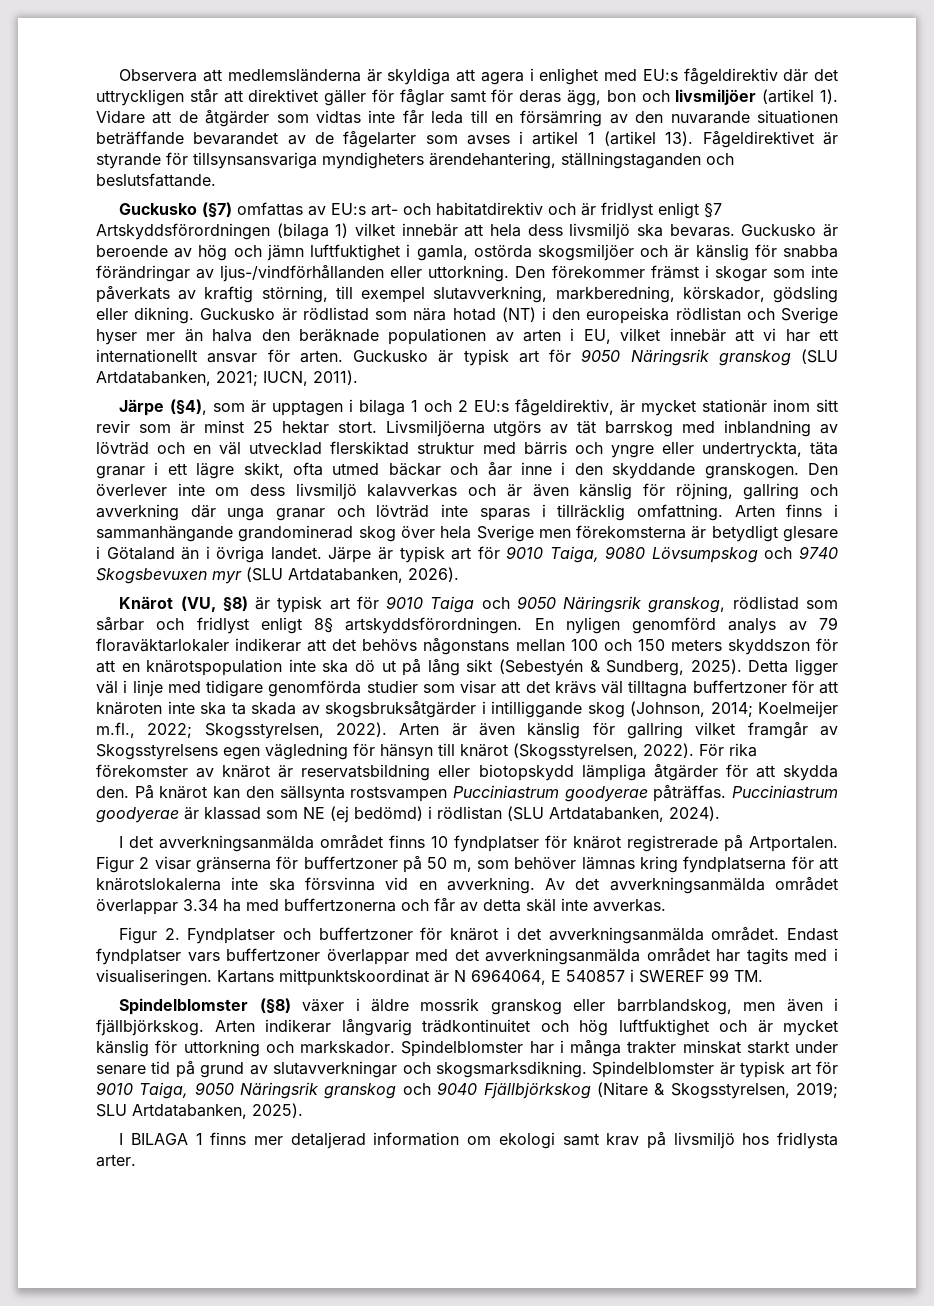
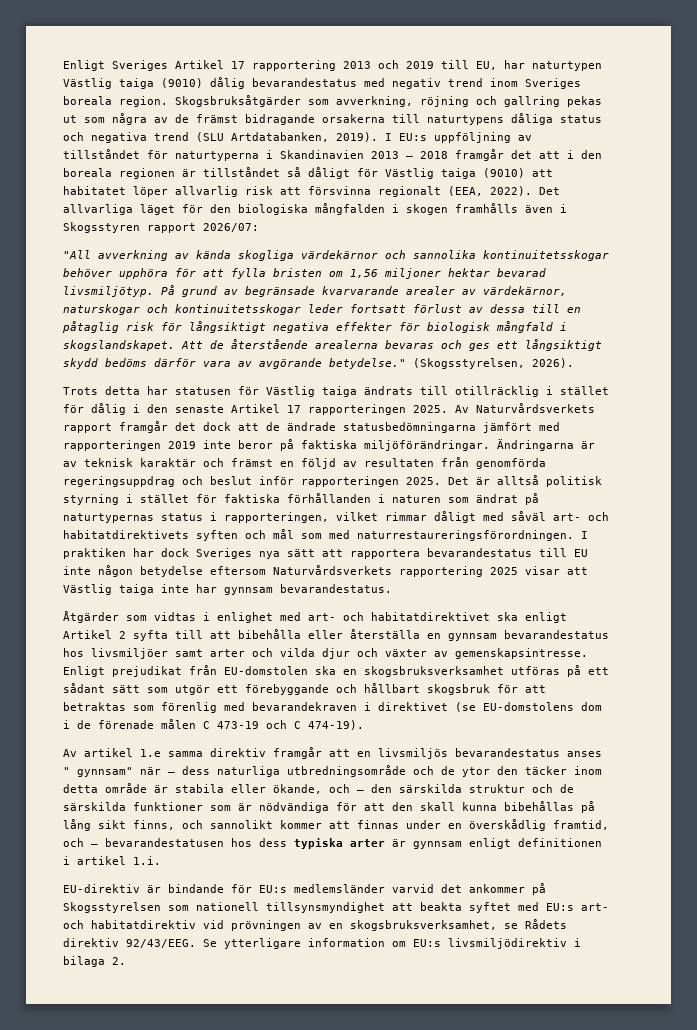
[119,68,838,85] [96,89,838,106] [96,110,838,127] [96,131,838,148] [96,152,734,169] [96,173,216,187] [119,202,723,219] [96,223,838,240] [96,244,838,261] [96,265,839,282] [96,286,838,303] [96,307,838,324] [96,328,838,345] [96,349,838,366] [96,370,358,386] [119,399,838,416] [96,420,839,437] [96,441,839,458] [96,462,838,479] [96,483,839,500] [96,504,839,521] [96,525,838,542] [96,546,838,563] [96,567,459,584] [119,596,838,613] [96,617,838,634] [96,638,838,655] [96,659,839,676] [96,680,838,697] [96,701,838,718] [96,722,838,739] [96,743,757,760] [96,764,838,781] [96,785,838,802] [96,806,720,823] [119,835,838,852] [96,856,838,873] [96,877,838,894] [96,898,666,915] [119,927,838,944] [96,948,838,965] [96,969,763,986] [119,998,839,1015] [96,1019,838,1036] [96,1040,838,1057] [96,1061,838,1078] [96,1082,839,1099] [96,1103,303,1119] [119,1132,838,1149] [96,1154,136,1167] Observera att medlemsländerna är skyldiga att agera i enlighet med EU:s fågeldirektiv där det uttryckligen står att direktivet gäller för fåglar samt för deras ägg, bon och livsmiljöer (artikel 1). Vidare att de åtgärder som vidtas inte får leda till en försämring av den nuvarande situationen beträffande bevarandet av de fågelarter som avses i artikel 1 (artikel 13). Fågeldirektivet är styrande för tillsynsansvariga myndigheters ärendehantering, ställningstaganden och beslutsfattande. // Guckusko (§7) omfattas av EU:s art- och habitatdirektiv och är fridlyst enligt §7 Artskyddsförordningen (bilaga 1) vilket innebär att hela dess livsmiljö ska bevaras. Guckusko är beroende av hög och jämn luftfuktighet i gamla, ostörda skogsmiljöer och är känslig för snabba förändringar av ljus-/vindförhållanden eller uttorkning. Den förekommer främst i skogar som inte påverkats av kraftig störning, till exempel slutavverkning, markberedning, körskador, gödsling eller dikning. Guckusko är rödlistad som nära hotad (NT) i den europeiska rödlistan och Sverige hyser mer än halva den beräknade populationen av arten i EU, vilket innebär att vi har ett internationellt ansvar för arten. Guckusko är typisk art för 9050 Näringsrik granskog (SLU Artdatabanken, 2021; IUCN, 2011). // Järpe (§4), som är upptagen i bilaga 1 och 2 EU:s fågeldirektiv, är mycket stationär inom sitt revir som är minst 25 hektar stort. Livsmiljöerna utgörs av tät barrskog med inblandning av lövträd och en väl utvecklad flerskiktad struktur med bärris och yngre eller undertryckta, täta granar i ett lägre skikt, ofta utmed bäckar och åar inne i den skyddande granskogen. Den överlever inte om dess livsmiljö kalavverkas och är även känslig för röjning, gallring och avverkning där unga granar och lövträd inte sparas i tillräcklig omfattning. Arten finns i sammanhängande grandominerad skog över hela Sverige men förekomsterna är betydligt glesare i Götaland än i övriga landet. Järpe är typisk art för 9010 Taiga, 9080 Lövsumpskog och 9740 Skogsbevuxen myr (SLU Artdatabanken, 2026). // Knärot (VU, §8) är typisk art för 9010 Taiga och 9050 Näringsrik granskog, rödlistad som sårbar och fridlyst enligt 8§ artskyddsförordningen. En nyligen genomförd analys av 79 floraväktarlokaler indikerar att det behövs någonstans mellan 100 och 150 meters skyddszon för att en knärotspopulation inte ska dö ut på lång sikt (Sebestyén & Sundberg, 2025). Detta ligger väl i linje med tidigare genomförda studier som visar att det krävs väl tilltagna buffertzoner för att knäroten inte ska ta skada av skogsbruksåtgärder i intilliggande skog (Johnson, 2014; Koelmeijer m.fl., 2022; Skogsstyrelsen, 2022). Arten är även känslig för gallring vilket framgår av Skogsstyrelsens egen vägledning för hänsyn till knärot (Skogsstyrelsen, 2022). För rika förekomster av knärot är reservatsbildning eller biotopskydd lämpliga åtgärder för att skydda den. På knärot kan den sällsynta rostsvampen Pucciniastrum goodyerae påträffas. Pucciniastrum goodyerae är klassad som NE (ej bedömd) i rödlistan (SLU Artdatabanken, 2024). // I det avverkningsanmälda området finns 10 fyndplatser för knärot registrerade på Artportalen. Figur 2 visar gränserna för buffertzoner på 50 m, som behöver lämnas kring fyndplatserna för att knärotslokalerna inte ska försvinna vid en avverkning. Av det avverkningsanmälda området överlappar 3.34 ha med buffertzonerna och får av detta skäl inte avverkas. // Figur 2. Fyndplatser och buffertzoner för knärot i det avverkningsanmälda området. Endast fyndplatser vars buffertzoner överlappar med det avverkningsanmälda området har tagits med i visualiseringen. Kartans mittpunktskoordinat är N 6964064, E 540857 i SWEREF 99 TM. // Spindelblomster (§8) växer i äldre mossrik granskog eller barrblandskog, men även i fjällbjörkskog. Arten indikerar långvarig trädkontinuitet och hög luftfuktighet och är mycket känslig för uttorkning och markskador. Spindelblomster har i många trakter minskat starkt under senare tid på grund av slutavverkningar och skogsmarksdikning. Spindelblomster är typisk art för 9010 Taiga, 9050 Näringsrik granskog och 9040 Fjällbjörkskog (Nitare & Skogsstyrelsen, 2019; SLU Artdatabanken, 2025). // I BILAGA 1 finns mer detaljerad information om ekologi samt krav på livsmiljö hos fridlysta arter. -> [63,60,602,71] [63,77,581,89] [63,95,602,107] [63,113,602,125] [63,132,532,143] [63,149,602,161] [63,167,553,179] [63,186,560,197] [63,203,567,215] [63,222,259,233] [63,250,609,261] [63,268,546,279] [63,285,567,297] [63,304,581,315] [62,321,567,333] [63,339,602,351] [63,358,574,369] [63,386,609,397] [63,403,595,415] [63,421,560,433] [63,439,595,451] [63,457,546,469] [63,475,602,487] [63,493,539,505] [63,511,609,523] [63,529,588,541] [63,548,588,559] [63,565,588,577] [63,584,392,595] [63,611,567,623] [63,629,609,641] [63,648,588,659] [63,665,609,677] [63,683,546,695] [63,702,602,713] [63,719,364,730] [63,747,602,759] [63,765,602,777] [63,783,574,794] [63,801,595,813] [63,819,609,831] [63,838,602,849] [63,856,161,865] [63,883,546,895] [63,902,609,913] [63,919,567,931] [63,938,581,949] [63,956,126,967] Enligt Sveriges Artikel 17 rapportering 2013 och 2019 till EU, har naturtypen Västlig taiga (9010) dålig bevarandestatus med negativ trend inom Sveriges boreala region. Skogsbruksåtgärder som avverkning, röjning och gallring pekas ut som några av de främst bidragande orsakerna till naturtypens dåliga status och negativa trend (SLU Artdatabanken, 2019). I EU:s uppföljning av tillståndet för naturtyperna i Skandinavien 2013 – 2018 framgår det att i den boreala regionen är tillståndet så dåligt för Västlig taiga (9010) att habitatet löper allvarlig risk att försvinna regionalt (EEA, 2022). Det allvarliga läget för den biologiska mångfalden i skogen framhålls även i Skogsstyren rapport 2026/07: // "All avverkning av kända skogliga värdekärnor och sannolika kontinuitetsskogar behöver upphöra för att fylla bristen om 1,56 miljoner hektar bevarad livsmiljötyp. På grund av begränsade kvarvarande arealer av värdekärnor, naturskogar och kontinuitetsskogar leder fortsatt förlust av dessa till en påtaglig risk för långsiktigt negativa effekter för biologisk mångfald i skogslandskapet. Att de återstående arealerna bevaras och ges ett långsiktigt skydd bedöms därför vara av avgörande betydelse." (Skogsstyrelsen, 2026). // Trots detta har statusen för Västlig taiga ändrats till otillräcklig i stället för dålig i den senaste Artikel 17 rapporteringen 2025. Av Naturvårdsverkets rapport framgår det dock att de ändrade statusbedömningarna jämfört med rapporteringen 2019 inte beror på faktiska miljöförändringar. Ändringarna är av teknisk karaktär och främst en följd av resultaten från genomförda regeringsuppdrag och beslut inför rapporteringen 2025. Det är alltså politisk styrning i stället för faktiska förhållanden i naturen som ändrat på naturtypernas status i rapporteringen, vilket rimmar dåligt med såväl art- och habitatdirektivets syften och mål som med naturrestaureringsförordningen. I praktiken har dock Sveriges nya sätt att rapportera bevarandestatus till EU inte någon betydelse eftersom Naturvårdsverkets rapportering 2025 visar att Västlig taiga inte har gynnsam bevarandestatus. // Åtgärder som vidtas i enlighet med art- och habitatdirektivet ska enligt Artikel 2 syfta till att bibehålla eller återställa en gynnsam bevarandestatus hos livsmiljöer samt arter och vilda djur och växter av gemenskapsintresse. Enligt prejudikat från EU-domstolen ska en skogsbruksverksamhet utföras på ett sådant sätt som utgör ett förebyggande och hållbart skogsbruk för att betraktas som förenlig med bevarandekraven i direktivet (se EU-domstolens dom i de förenade målen C 473-19 och C 474-19). // Av artikel 1.e samma direktiv framgår att en livsmiljös bevarandestatus anses " gynnsam" när — dess naturliga utbredningsområde och de ytor den täcker inom detta område är stabila eller ökande, och — den särskilda struktur och de särskilda funktioner som är nödvändiga för att den skall kunna bibehållas på lång sikt finns, och sannolikt kommer att finnas under en överskådlig framtid, och — bevarandestatusen hos dess typiska arter är gynnsam enligt definitionen i artikel 1.i. // EU-direktiv är bindande för EU:s medlemsländer varvid det ankommer på Skogsstyrelsen som nationell tillsynsmyndighet att beakta syftet med EU:s art- och habitatdirektiv vid prövningen av en skogsbruksverksamhet, se Rådets direktiv 92/43/EEG. Se ytterligare information om EU:s livsmiljödirektiv i bilaga 2.

